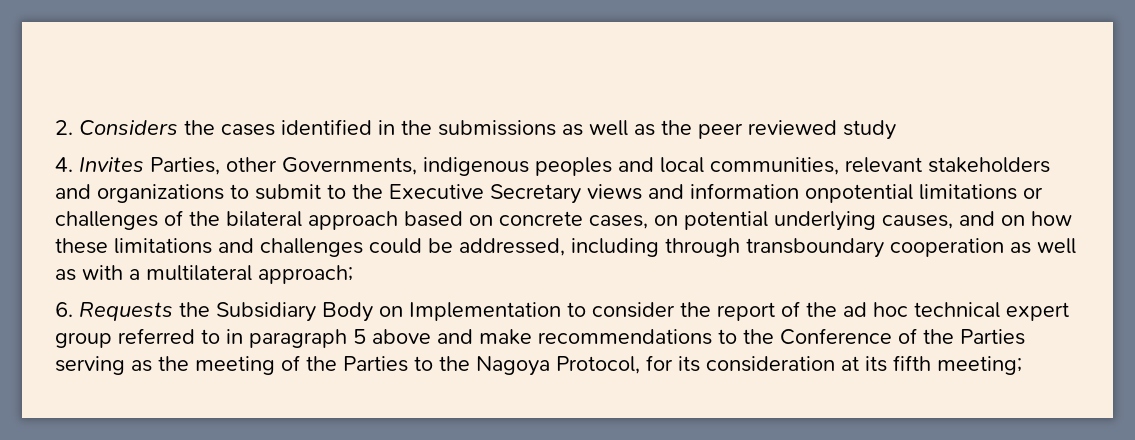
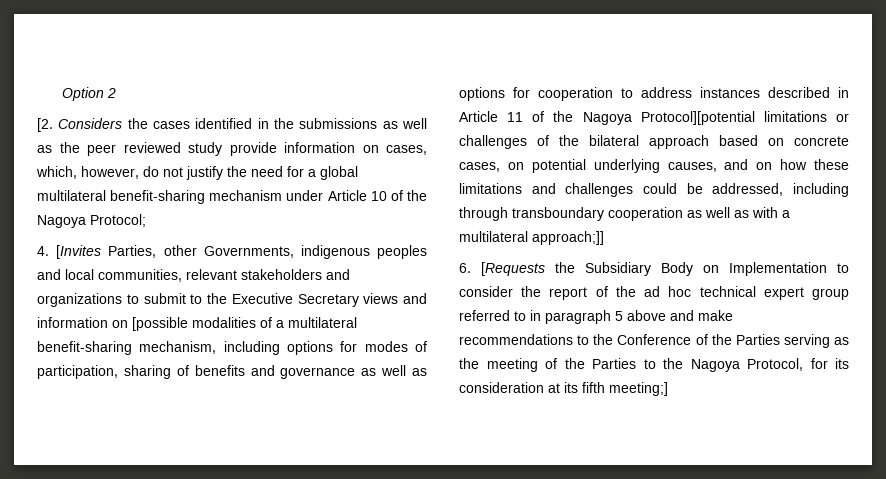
[55,120,73,135] 2. -> [62,87,117,101] [37,118,53,132] Option 2 // [2.
(896, 130) none -> [229,142,427,156] [36,166,358,180] [37,190,428,204] [37,214,146,228] provide information on cases, which, however, do not justify the need for a global multilateral benefit-sharing mechanism under Article 10 of the Nagoya Protocol;
[79,157,144,172] Invites -> [56,245,102,259] [Invites
[805,184,913,203] onpotential -> [112,317,357,331] [37,341,427,355] [37,365,427,379] [459,87,849,101] [459,111,755,125] on [possible modalities of a multilateral benefit-sharing mechanism, including options for modes of participation, sharing of benefits and governance as well as options for cooperation to address instances described in Article 11 of the Nagoya Protocol][potential
[258,265,353,284] approach; -> [532,231,604,245] approach;]]
[79,302,173,321] Requests -> [481,262,545,276] [Requests
[937,356,1022,375] meeting; -> [609,382,668,396] meeting;]

